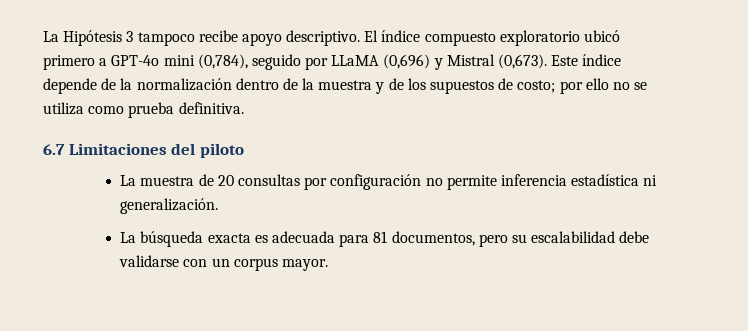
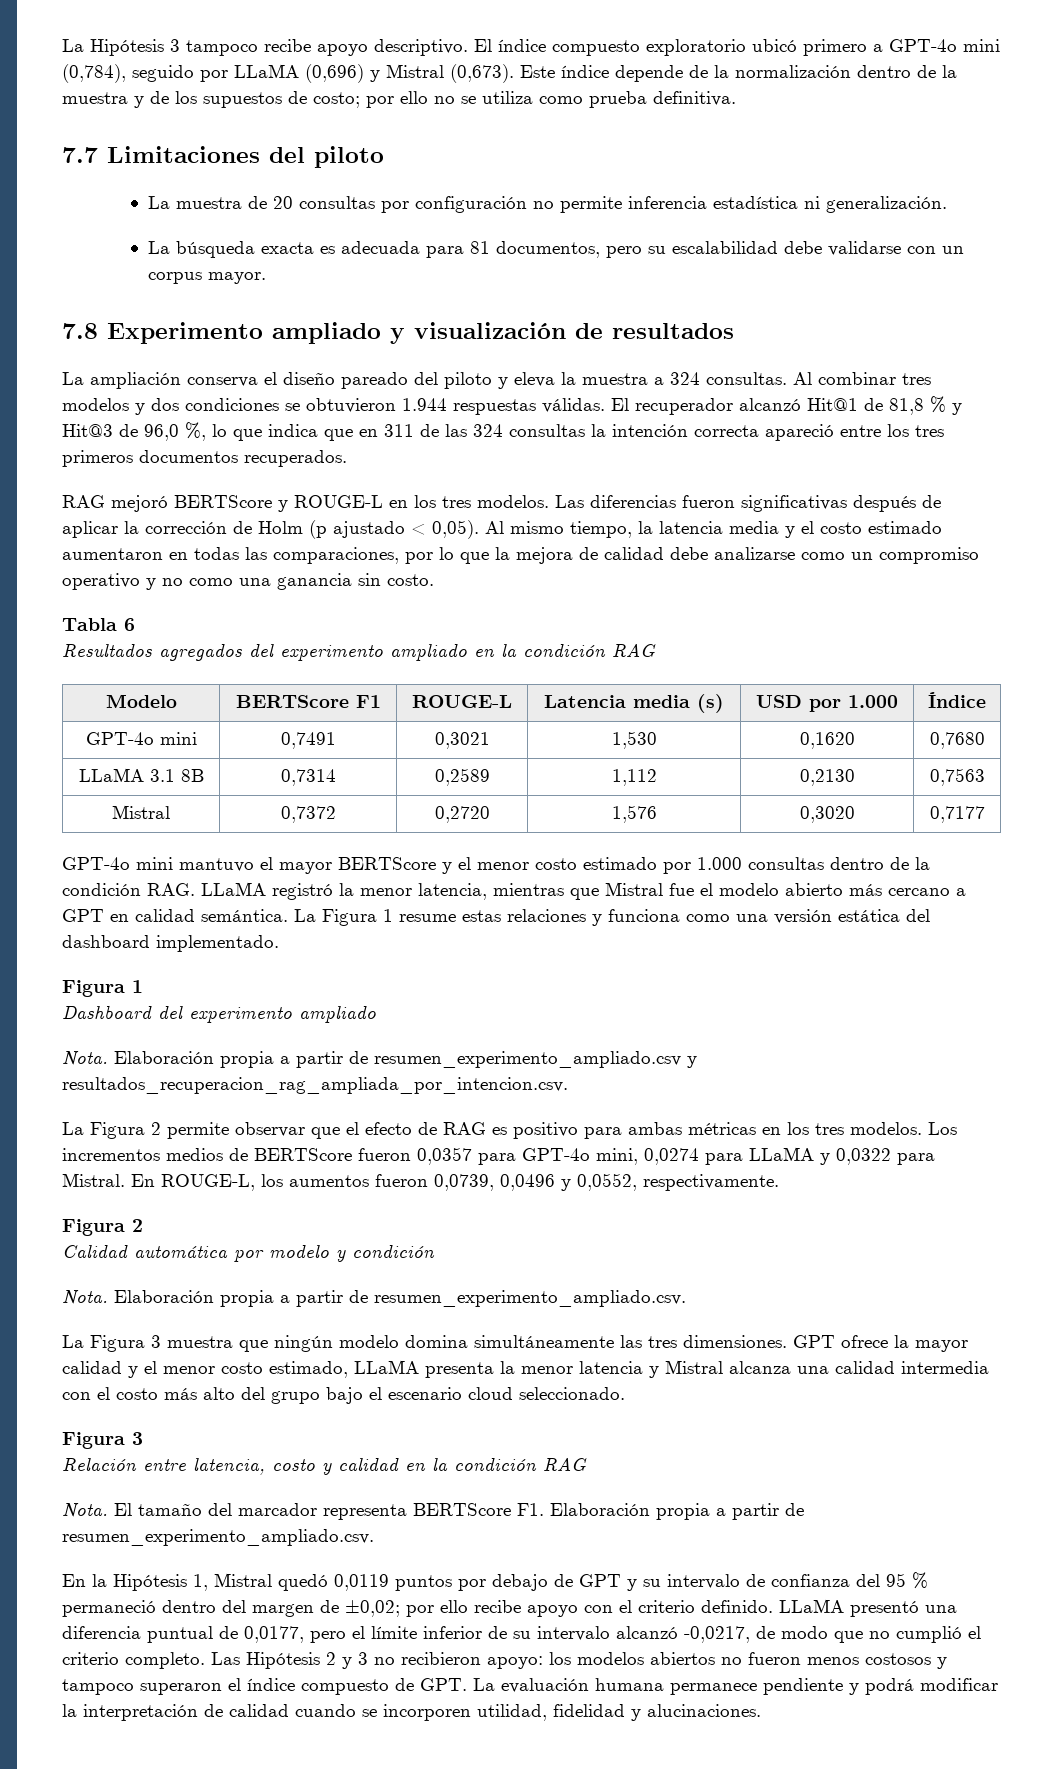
[43,144,65,155] 6.7 -> [62,147,98,163] 7.7
(328, 265) none -> [62,322,734,344] [62,372,931,389] [62,396,962,415] [62,422,944,441] [62,450,347,467] [62,495,941,512] [62,520,942,539] [62,547,979,564] [62,573,434,590] [62,618,135,631] [62,643,656,661] [105,694,177,708] [235,695,381,708] [412,695,512,708] [544,694,724,713] [756,695,898,712] [928,692,986,708] [85,732,197,745] [280,732,336,749] [434,732,490,749] [611,731,657,749] [799,732,855,749] [929,732,985,749] [78,768,204,782] [280,769,336,786] [434,768,490,786] [611,769,657,786] [799,769,855,786] [929,768,985,786] [112,805,170,819] [280,806,336,823] [434,806,490,823] [611,805,657,823] [799,806,855,823] [929,806,985,823] [62,857,930,874] [62,882,966,900] [62,909,930,926] [62,935,279,952] [62,980,143,997] [62,1005,376,1023] [62,1051,697,1068] [62,1077,568,1094] [62,1122,957,1139] [62,1147,935,1165] [62,1173,779,1191] [62,1219,143,1236] [62,1245,435,1262] [62,1290,686,1307] [62,1335,968,1352] [62,1360,989,1378] [62,1387,625,1404] [62,1432,143,1449] [62,1457,587,1475] [62,1503,804,1520] [62,1529,374,1546] [62,1572,928,1591] [62,1599,957,1617] [62,1626,981,1643] [62,1652,947,1669] [62,1678,998,1695] [62,1704,761,1721] // 7.8 Experimento ampliado y visualización de resultados // La ampliación conserva el diseño pareado del piloto y eleva la muestra a 324 consultas. Al combinar tres modelos y dos condiciones se obtuvieron 1.944 respuestas válidas. El recuperador alcanzó Hit@1 de 81,8 % y Hit@3 de 96,0 %, lo que indica que en 311 de las 324 consultas la intención correcta apareció entre los tres primeros documentos recuperados. // RAG mejoró BERTScore y ROUGE-L en los tres modelos. Las diferencias fueron significativas después de aplicar la corrección de Holm (p ajustado < 0,05). Al mismo tiempo, la latencia media y el costo estimado aumentaron en todas las comparaciones, por lo que la mejora de calidad debe analizarse como un compromiso operativo y no como una ganancia sin costo. // Tabla 6 // Resultados agregados del experimento ampliado en la condición RAG // Modelo | BERTScore F1 | ROUGE-L | Latencia media (s) | USD por 1.000 | Índice // GPT-4o mini | 0,7491 | 0,3021 | 1,530 | 0,1620 | 0,7680 // LLaMA 3.1 8B | 0,7314 | 0,2589 | 1,112 | 0,2130 | 0,7563 // Mistral | 0,7372 | 0,2720 | 1,576 | 0,3020 | 0,7177 // GPT-4o mini mantuvo el mayor BERTScore y el menor costo estimado por 1.000 consultas dentro de la condición RAG. LLaMA registró la menor latencia, mientras que Mistral fue el modelo abierto más cercano a GPT en calidad semántica. La Figura 1 resume estas relaciones y funciona como una versión estática del dashboard implementado. // Figura 1 // Dashboard del experimento ampliado // Nota. Elaboración propia a partir de resumen_experimento_ampliado.csv y resultados_recuperacion_rag_ampliada_por_intencion.csv. // La Figura 2 permite observar que el efecto de RAG es positivo para ambas métricas en los tres modelos. Los incrementos medios de BERTScore fueron 0,0357 para GPT-4o mini, 0,0274 para LLaMA y 0,0322 para Mistral. En ROUGE-L, los aumentos fueron 0,0739, 0,0496 y 0,0552, respectivamente. // Figura 2 // Calidad automática por modelo y condición // Nota. Elaboración propia a partir de resumen_experimento_ampliado.csv. // La Figura 3 muestra que ningún modelo domina simultáneamente las tres dimensiones. GPT ofrece la mayor calidad y el menor costo estimado, LLaMA presenta la menor latencia y Mistral alcanza una calidad intermedia con el costo más alto del grupo bajo el escenario cloud seleccionado. // Figura 3 // Relación entre latencia, costo y calidad en la condición RAG // Nota. El tamaño del marcador representa BERTScore F1. Elaboración propia a partir de resumen_experimento_ampliado.csv. // En la Hipótesis 1, Mistral quedó 0,0119 puntos por debajo de GPT y su intervalo de confianza del 95 % permaneció dentro del margen de ±0,02; por ello recibe apoyo con el criterio definido. LLaMA presentó una diferencia puntual de 0,0177, pero el límite inferior de su intervalo alcanzó -0,0217, de modo que no cumplió el criterio completo. Las Hipótesis 2 y 3 no recibieron apoyo: los modelos abiertos no fueron menos costosos y tampoco superaron el índice compuesto de GPT. La evaluación humana permanece pendiente y podrá modificar la interpretación de calidad cuando se incorporen utilidad, fidelidad y alucinaciones.

